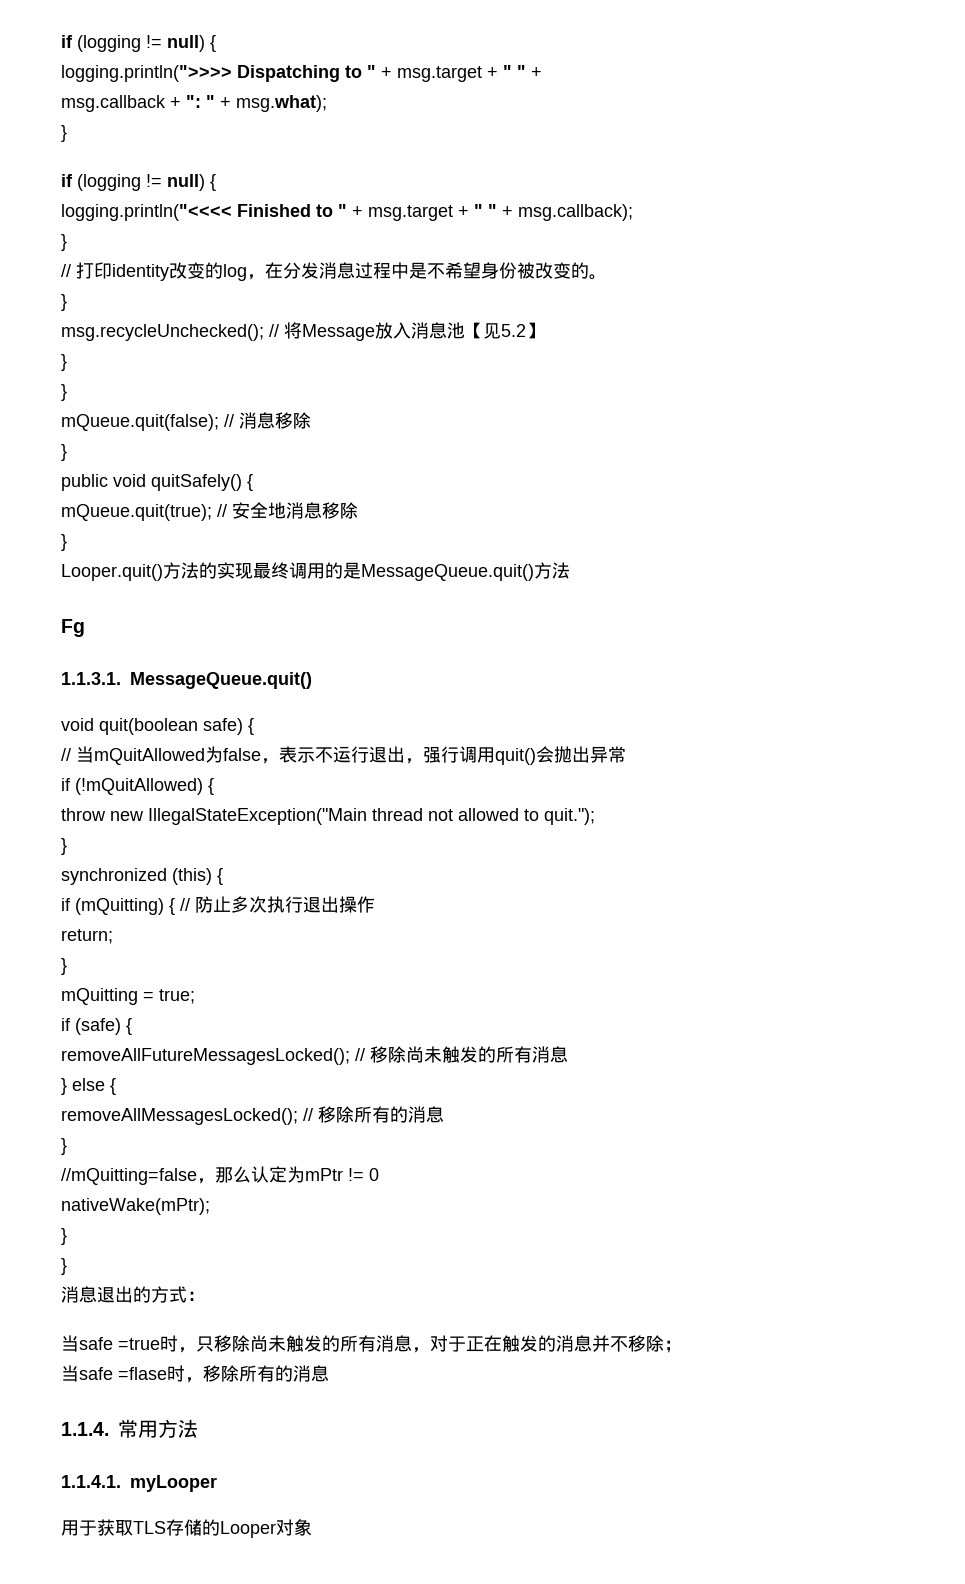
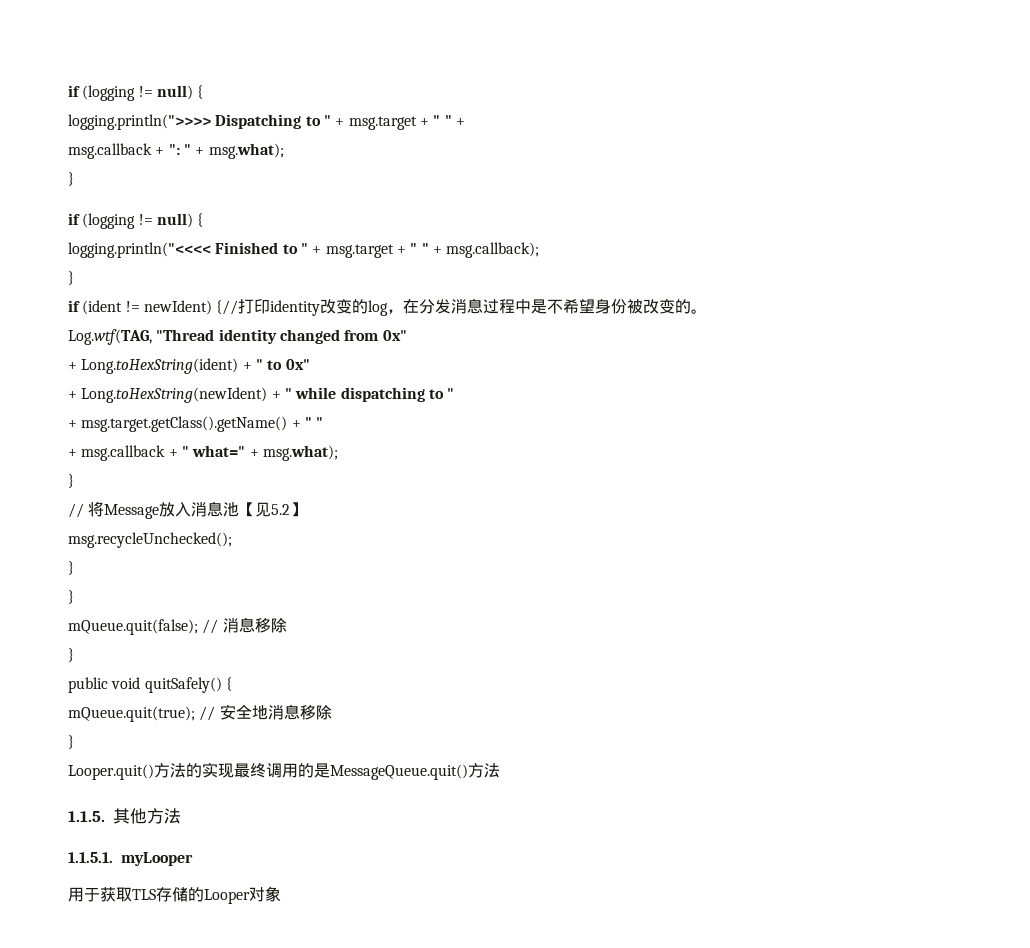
[61,264,71,277] // -> [68,300,239,315] if (ident != newIdent) {//
[61,294,67,311] [61,324,264,341] // } // msg.recycleUnchecked(); -> [68,329,407,345] [68,358,310,374] [68,387,455,403] [68,416,324,432] [68,445,338,461] [68,474,74,488] // Log.wtf(TAG, "Thread identity changed from 0x" // + Long.toHexString(ident) + " to 0x" // + Long.toHexString(newIdent) + " while dispatching to " // + msg.target.getClass().getName() + " " // + msg.callback + " what=" + msg.what); // } //
(544, 330) none -> [68,532,232,548] // msg.recycleUnchecked();
[61,619,85,637] [61,672,312,689] [61,718,254,735] [61,746,626,765] [61,778,214,795] [61,808,595,825] [61,838,67,855] [61,868,223,885] [61,896,375,915] [61,929,113,944] [61,958,67,975] [61,988,195,1005] [61,1018,132,1035] [61,1046,568,1065] [61,1078,116,1095] [61,1106,444,1125] [61,1138,67,1155] [61,1166,379,1185] [61,1198,210,1215] [61,1228,67,1245] [61,1258,67,1275] [61,1286,205,1303] [61,1335,682,1353] [61,1365,329,1383] [61,1419,198,1438] [61,1475,121,1488] Fg // 1.1.3.1. MessageQueue.quit() // void quit(boolean safe) { // // 当mQuitAllowed为false，表示不运行退出，强行调用quit()会抛出异常 // if (!mQuitAllowed) { // throw new IllegalStateException("Main thread not allowed to quit."); // } // synchronized (this) { // if (mQuitting) { // 防止多次执行退出操作 // return; // } // mQuitting = true; // if (safe) { // removeAllFutureMessagesLocked(); // 移除尚未触发的所有消息 // } else { // removeAllMessagesLocked(); // 移除所有的消息 // } // //mQuitting=false，那么认定为mPtr != 0 // nativeWake(mPtr); // } // } // 消息退出的方式： // 当safe =true时，只移除尚未触发的所有消息，对于正在触发的消息并不移除； // 当safe =flase时，移除所有的消息 // 1.1.4.常用方法 // 1.1.4.1. -> [68,808,181,824] [68,852,113,863] 1.1.5.其他方法 // 1.1.5.1.

